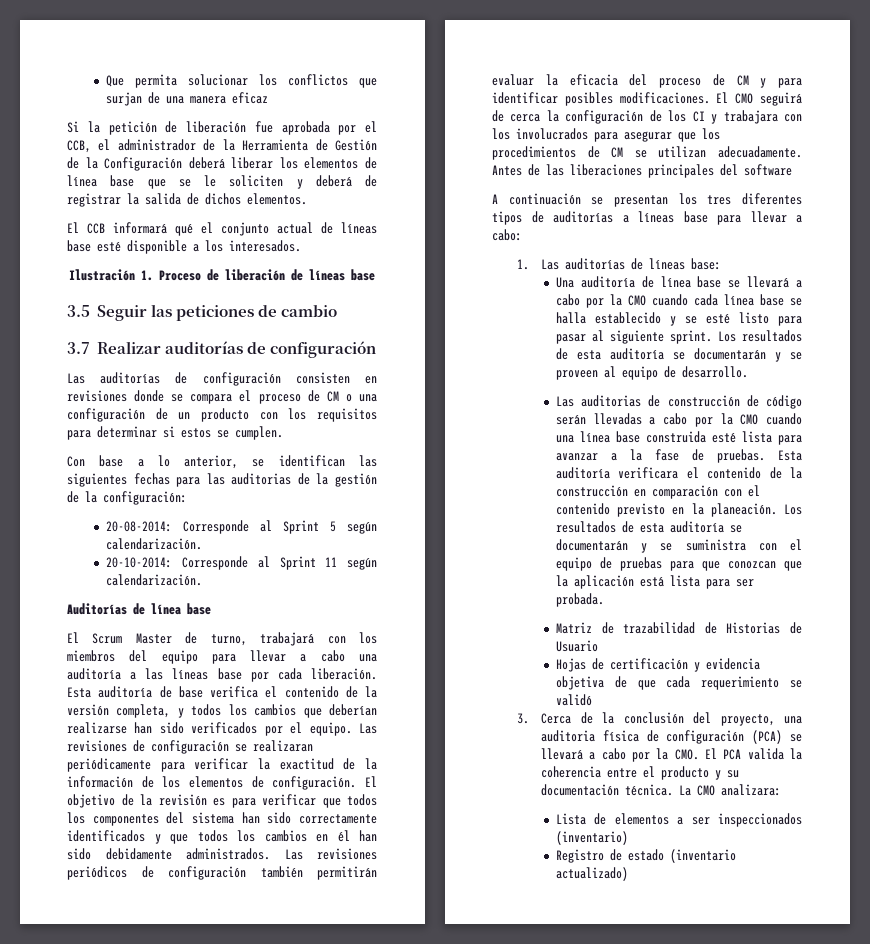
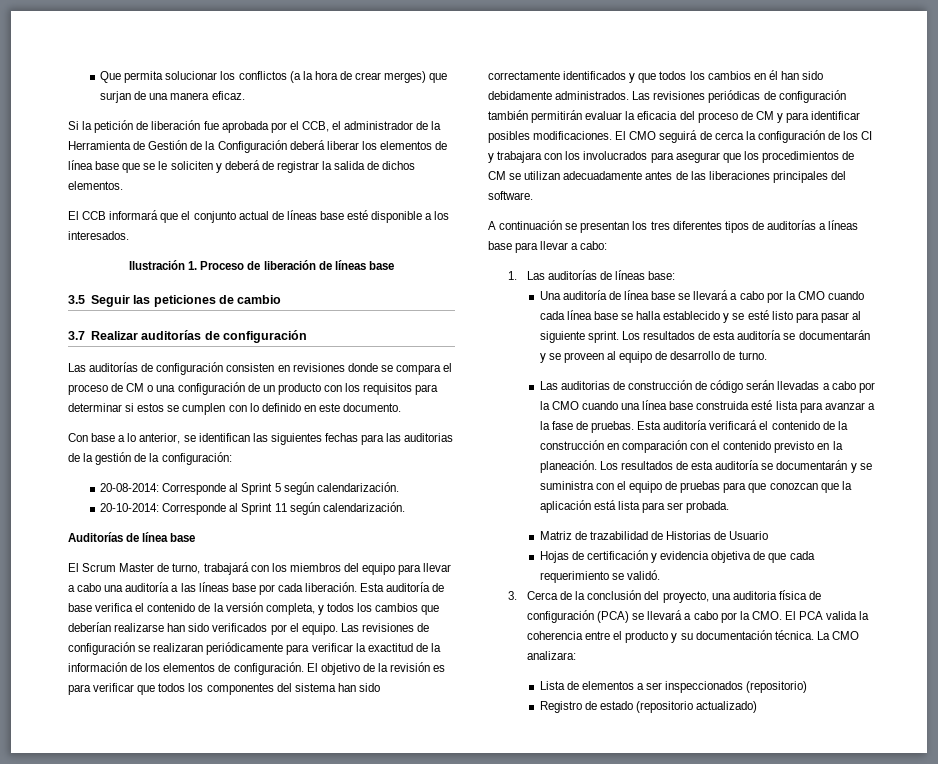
(349, 80) none -> [289,71,427,83] (a la hora de crear merges)
[232,92,269,104] eficaz -> [211,91,245,100] eficaz.
[175,224,193,236] qué -> [160,213,179,223] que
[235,426,283,440] cumplen. -> [182,403,402,415] cumplen con lo definido en este documento.
[67,866,127,880] periódicos -> [708,90,761,103] periódicas
[718,146,802,158] [492,165,522,176] adecuadamente. Antes -> [563,171,673,180] adecuadamente antes
[744,164,792,176] software -> [488,191,533,200] software.
[681,366,748,378] desarrollo. -> [670,351,767,360] desarrollo de turno.
[618,467,679,479] verificara -> [709,420,758,430] verificará
[555,694,592,706] validó -> [626,570,660,580] validó.
[555,831,628,845] (inventario) -> [746,681,808,693] (repositorio)
[669,849,736,863] (inventario -> [636,701,694,713] (repositorio

